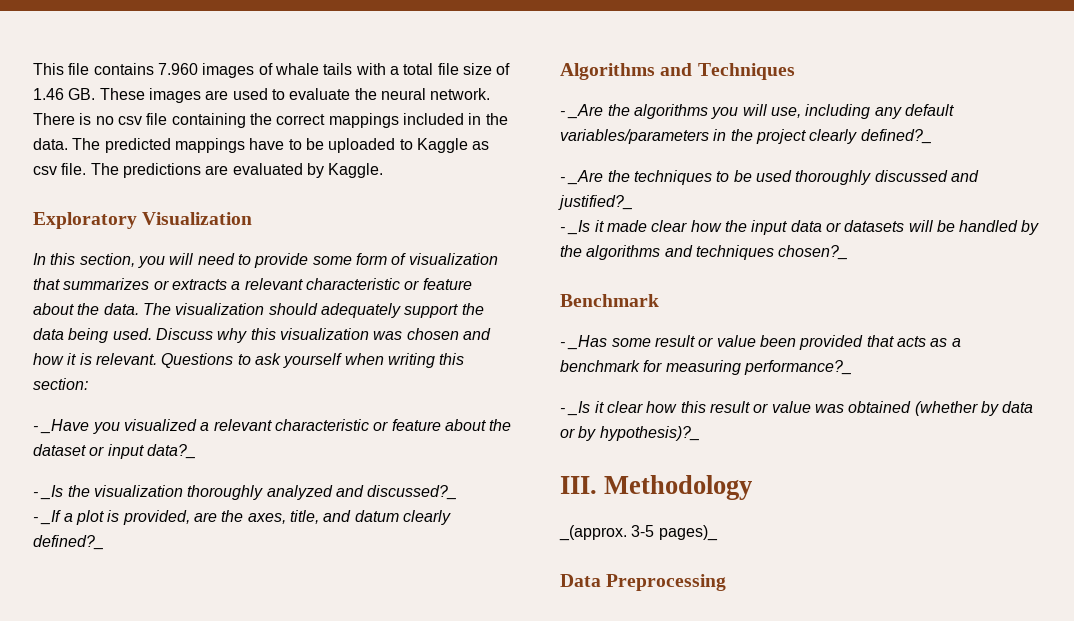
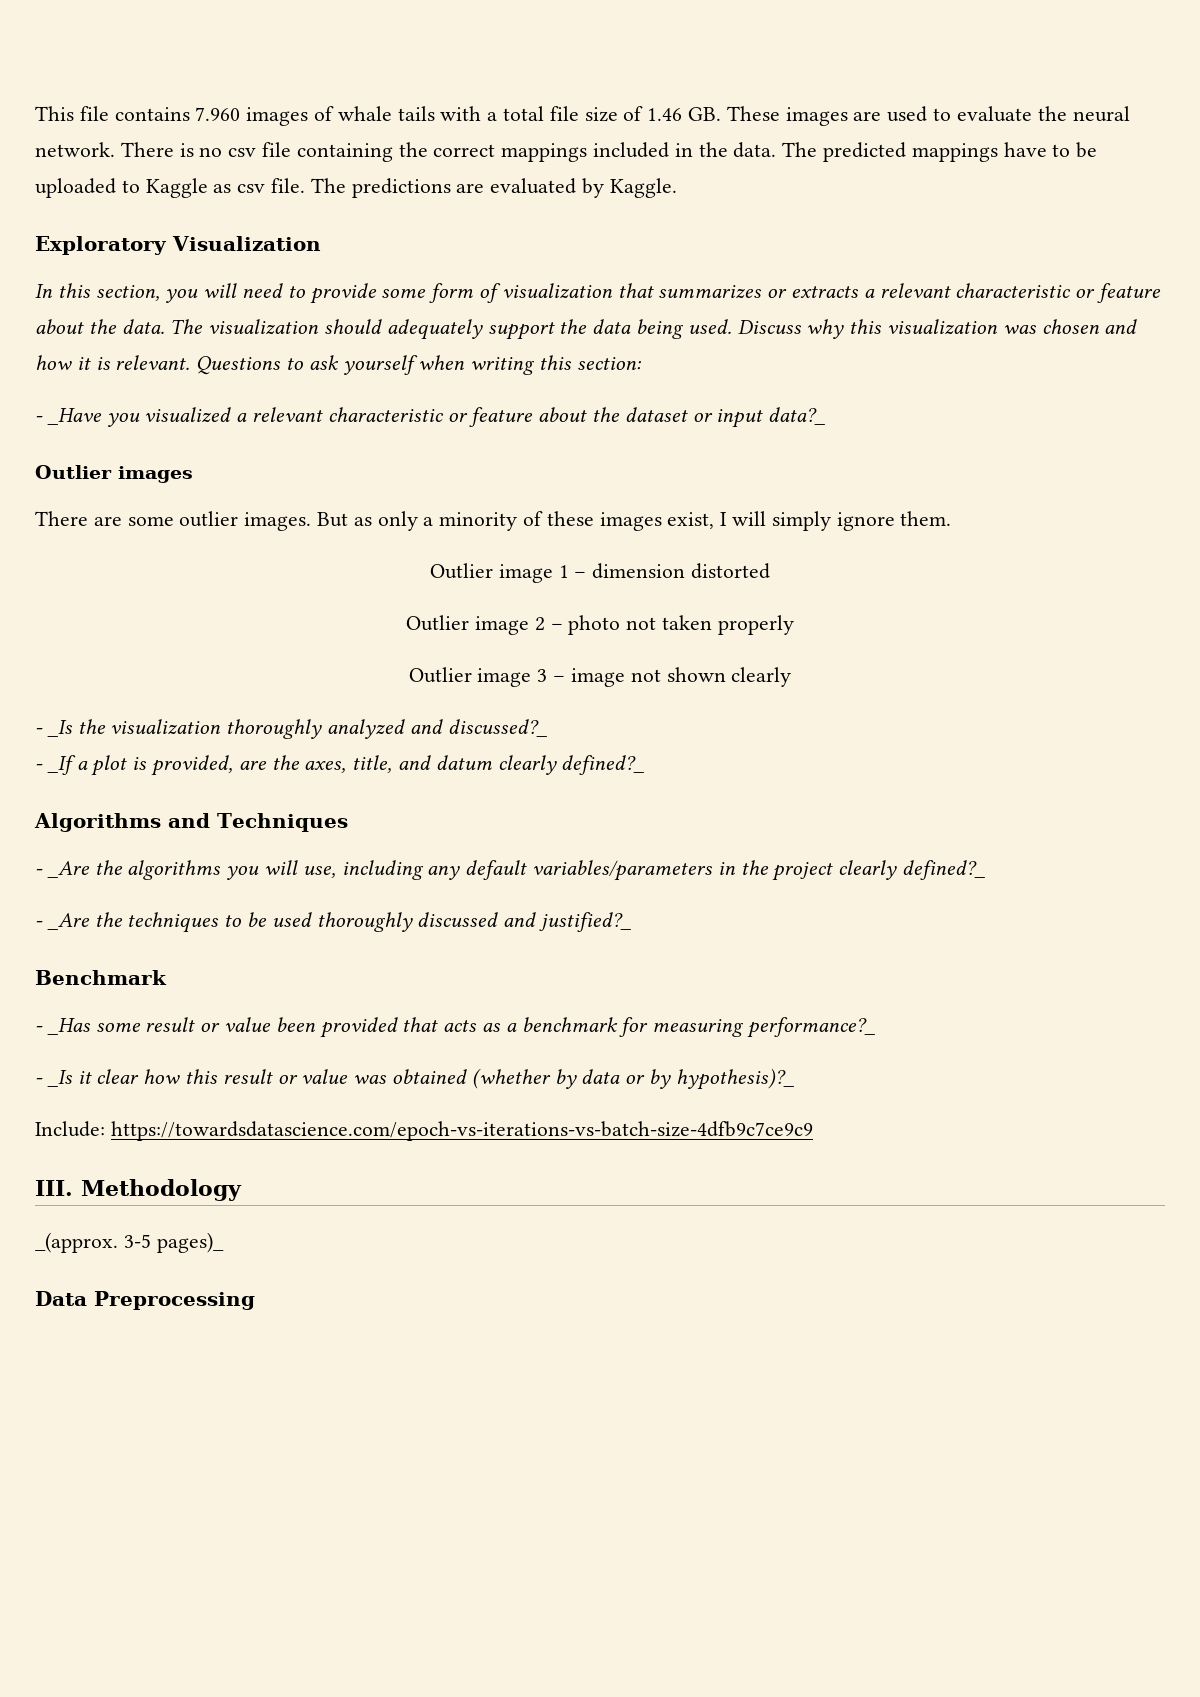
(196, 451) none -> [35,465,193,483] [35,511,952,531] [429,563,771,583] [406,615,794,635] [408,667,792,687] // Outlier images // There are some outlier images. But as only a minority of these images exist, I will simply ignore them. // Outlier image 1 – dimension distorted // Outlier image 2 – photo not taken properly // Outlier image 3 – image not shown clearly
[560,220,1040,235] [560,245,849,260] // - _Is it made clear how the input data or datasets will be handled by the algorithms and techniques chosen?_ -> (632, 922) none
(700, 433) none -> [35,1121,813,1141] // Include: https://towardsdatascience.com/epoch-vs-iterations-vs-batch-size-4dfb9c7ce9c9

